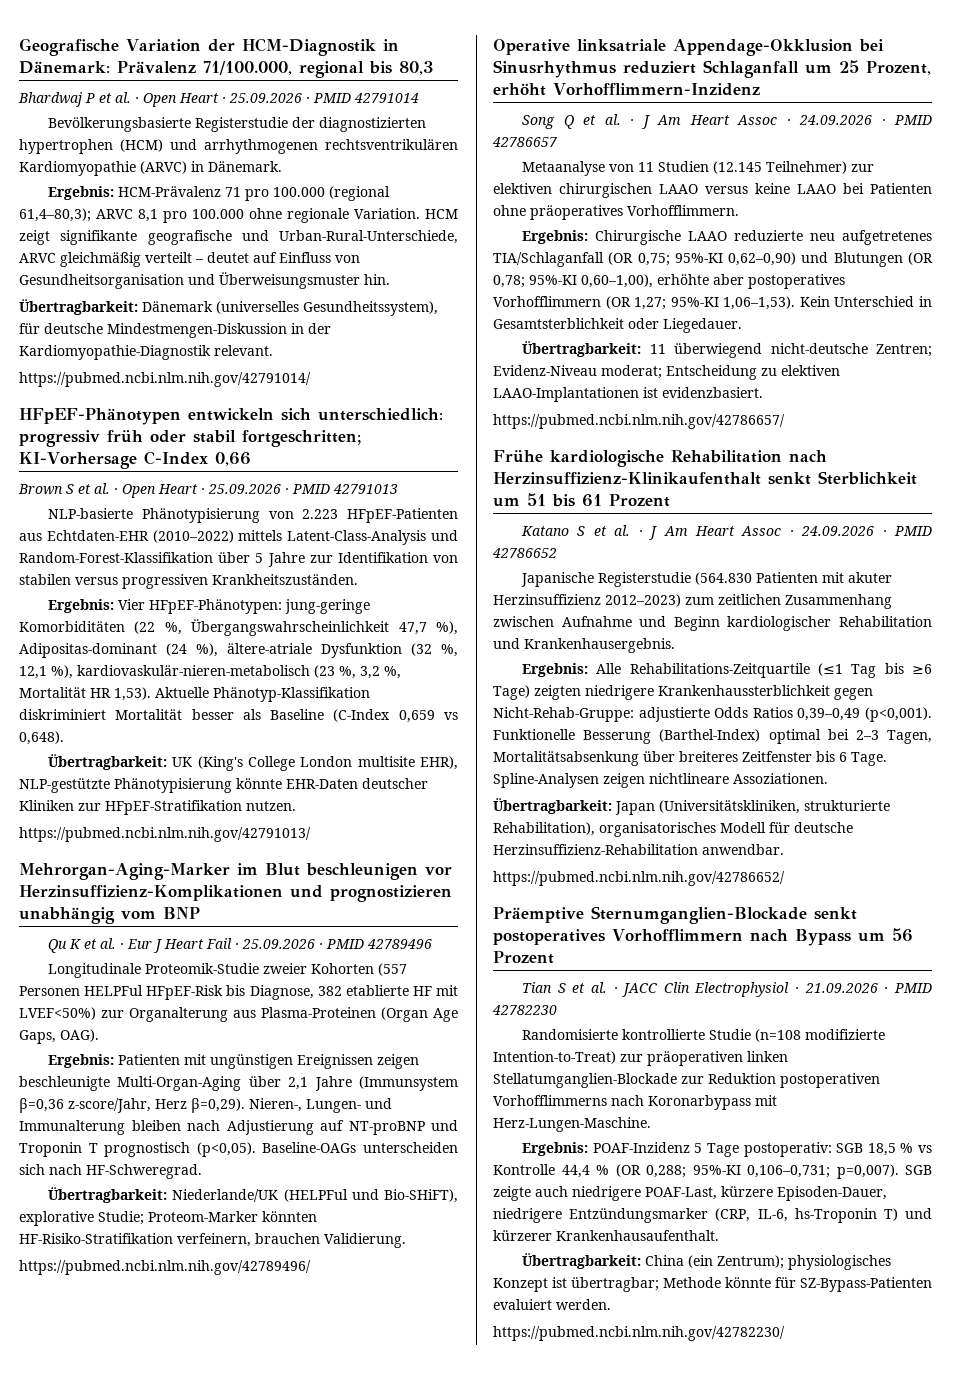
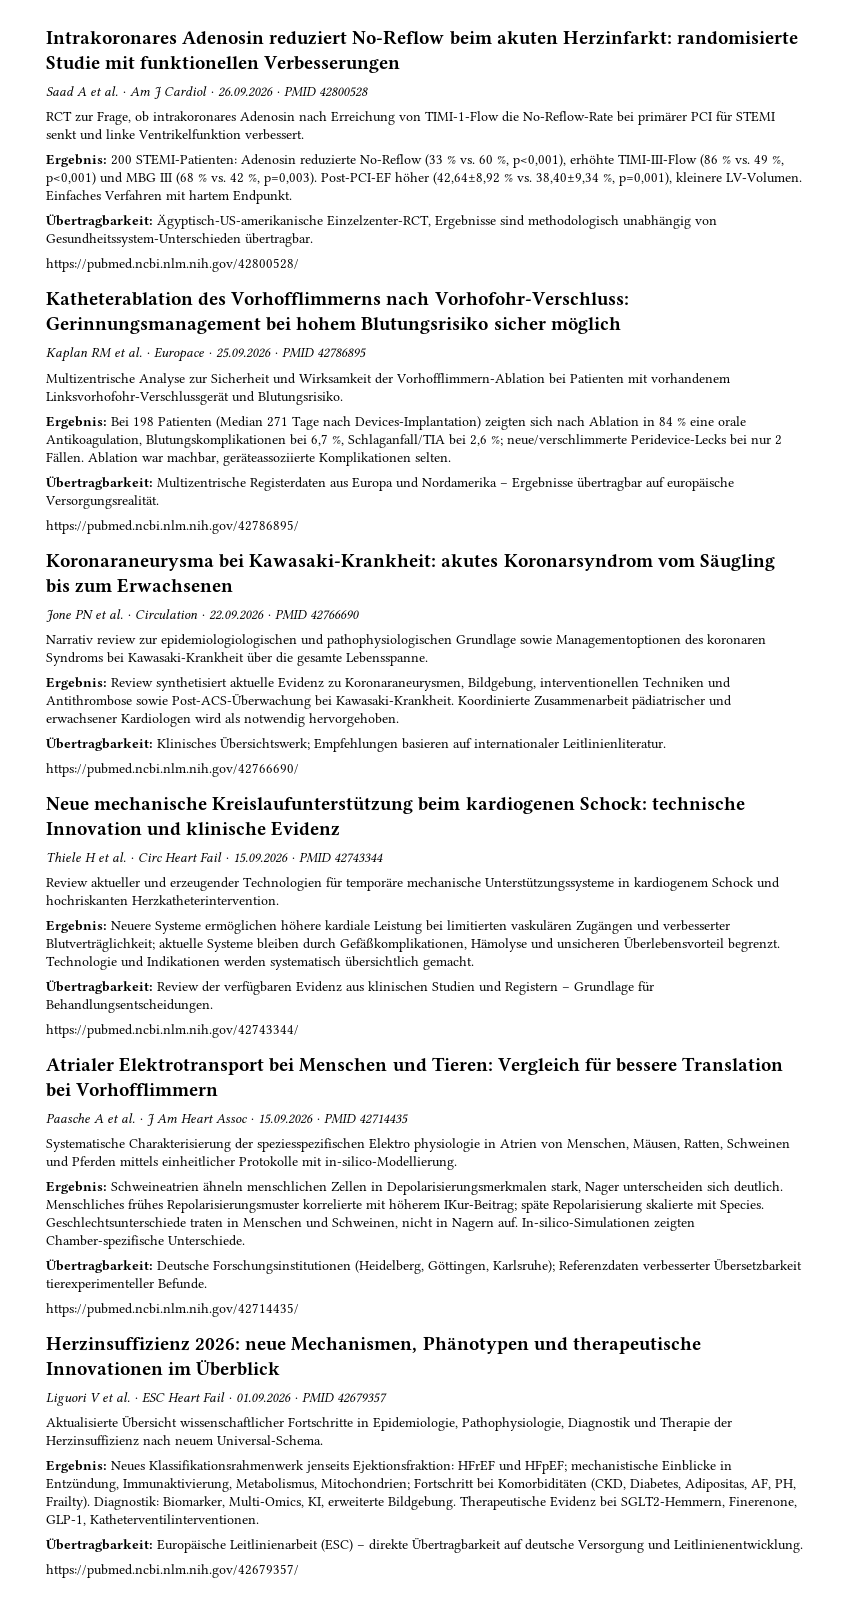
[19,38,399,56] [19,61,433,78] [18,92,419,107] [48,117,427,132] [19,139,458,154] [19,161,282,176] [48,186,391,201] [19,208,458,223] [19,230,458,245] [19,252,360,267] [19,272,390,289] [19,299,438,316] [19,323,331,338] [19,345,273,360] [19,372,311,387] [19,408,443,425] [19,430,361,447] [19,451,251,469] [18,483,398,498] [48,508,459,523] [19,530,459,545] [19,552,459,567] [19,574,358,589] [48,599,371,614] [19,619,458,636] [19,643,458,658] [19,665,401,679] [19,687,370,702] [19,709,458,723] [19,731,64,745] [48,754,458,771] [19,778,428,793] [19,800,296,815] [19,827,311,842] [19,863,452,880] [19,885,452,902] [19,907,200,924] [48,938,433,953] [48,963,408,978] [19,985,458,1000] [19,1007,458,1022] [19,1029,99,1044] [48,1054,420,1069] [19,1076,458,1091] [19,1098,392,1113] [19,1120,458,1135] [19,1142,458,1157] [19,1164,202,1179] [48,1187,459,1203] [19,1211,317,1226] [19,1233,406,1248] [19,1260,311,1275] [493,39,884,56] [493,60,931,78] [493,83,760,96] [522,114,933,129] [492,137,558,147] [522,161,875,176] [493,183,932,198] [493,205,739,220] [522,230,932,245] [493,252,933,267] [493,274,845,289] [493,296,932,310] [493,318,742,333] [522,341,932,358] [493,365,840,380] [493,387,763,402] [493,414,785,429] [493,450,827,467] [493,471,917,485] [493,493,670,507] [521,525,932,540] [492,548,557,558] [521,572,893,587] [493,594,892,609] [493,616,932,631] [493,638,675,653] [522,663,932,678] [493,685,873,700] [493,707,932,722] [493,729,933,744] [493,751,887,766] [493,773,828,788] [493,798,890,815] [493,822,853,837] [493,844,784,855] [493,871,785,886] [493,906,857,924] [493,928,913,946] [493,951,554,964] [522,982,932,997] [492,1005,557,1015] [522,1029,886,1042] [493,1051,788,1066] [493,1073,880,1088] [493,1095,777,1110] [493,1117,651,1132] [522,1142,933,1157] [493,1164,932,1179] [493,1186,887,1201] [493,1208,933,1223] [493,1230,719,1241] [522,1253,892,1270] [493,1277,932,1292] [493,1299,611,1310] [493,1326,785,1341] Geografische Variation der HCM-Diagnostik in Dänemark: Prävalenz 71/100.000, regional bis 80,3 // Bhardwaj P et al. · Open Heart · 25.09.2026 · PMID 42791014 // Bevölkerungsbasierte Registerstudie der diagnostizierten hypertrophen (HCM) und arrhythmogenen rechtsventrikulären Kardiomyopathie (ARVC) in Dänemark. // Ergebnis: HCM-Prävalenz 71 pro 100.000 (regional 61,4–80,3); ARVC 8,1 pro 100.000 ohne regionale Variation. HCM zeigt signifikante geografische und Urban-Rural-Unterschiede, ARVC gleichmäßig verteilt – deutet auf Einfluss von Gesundheitsorganisation und Überweisungsmuster hin. // Übertragbarkeit: Dänemark (universelles Gesundheitssystem), für deutsche Mindestmengen-Diskussion in der Kardiomyopathie-Diagnostik relevant. // https://pubmed.ncbi.nlm.nih.gov/42791014/ // HFpEF-Phänotypen entwickeln sich unterschiedlich: progressiv früh oder stabil fortgeschritten; KI-Vorhersage C-Index 0,66 // Brown S et al. · Open Heart · 25.09.2026 · PMID 42791013 // NLP-basierte Phänotypisierung von 2.223 HFpEF-Patienten aus Echtdaten-EHR (2010–2022) mittels Latent-Class-Analysis und Random-Forest-Klassifikation über 5 Jahre zur Identifikation von stabilen versus progressiven Krankheitszuständen. // Ergebnis: Vier HFpEF-Phänotypen: jung-geringe Komorbiditäten (22 %, Übergangswahrscheinlichkeit 47,7 %), Adipositas-dominant (24 %), ältere-atriale Dysfunktion (32 %, 12,1 %), kardiovaskulär-nieren-metabolisch (23 %, 3,2 %, Mortalität HR 1,53). Aktuelle Phänotyp-Klassifikation diskriminiert Mortalität besser als Baseline (C-Index 0,659 vs 0,648). // Übertragbarkeit: UK (King's College London multisite EHR), NLP-gestützte Phänotypisierung könnte EHR-Daten deutscher Kliniken zur HFpEF-Stratifikation nutzen. // https://pubmed.ncbi.nlm.nih.gov/42791013/ // Mehrorgan-Aging-Marker im Blut beschleunigen vor Herzinsuffizienz-Komplikationen und prognostizieren unabhängig vom BNP // Qu K et al. · Eur J Heart Fail · 25.09.2026 · PMID 42789496 // Longitudinale Proteomik-Studie zweier Kohorten (557 Personen HELPFul HFpEF-Risk bis Diagnose, 382 etablierte HF mit LVEF<50%) zur Organalterung aus Plasma-Proteinen (Organ Age Gaps, OAG). // Ergebnis: Patienten mit ungünstigen Ereignissen zeigen beschleunigte Multi-Organ-Aging über 2,1 Jahre (Immunsystem β=0,36 z-score/Jahr, Herz β=0,29). Nieren-, Lungen- und Immunalterung bleiben nach Adjustierung auf NT-proBNP und Troponin T prognostisch (p<0,05). Baseline-OAGs unterscheiden sich nach HF-Schweregrad. // Übertragbarkeit: Niederlande/UK (HELPFul und Bio-SHiFT), explorative Studie; Proteom-Marker könnten HF-Risiko-Stratifikation verfeinern, brauchen Validierung. // https://pubmed.ncbi.nlm.nih.gov/42789496/ // Operative linksatriale Appendage-Okklusion bei Sinusrhythmus reduziert Schlaganfall um 25 Prozent, erhöht Vorhofflimmern-Inzidenz // Song Q et al. · J Am Heart Assoc · 24.09.2026 · PMID 42786657 // Metaanalyse von 11 Studien (12.145 Teilnehmer) zur elektiven chirurgischen LAAO versus keine LAAO bei Patienten ohne präoperatives Vorhofflimmern. // Ergebnis: Chirurgische LAAO reduzierte neu aufgetretenes TIA/Schlaganfall (OR 0,75; 95%-KI 0,62–0,90) und Blutungen (OR 0,78; 95%-KI 0,60–1,00), erhöhte aber postoperatives Vorhofflimmern (OR 1,27; 95%-KI 1,06–1,53). Kein Unterschied in Gesamtsterblichkeit oder Liegedauer. // Übertragbarkeit: 11 überwiegend nicht-deutsche Zentren; Evidenz-Niveau moderat; Entscheidung zu elektiven LAAO-Implantationen ist evidenzbasiert. // https://pubmed.ncbi.nlm.nih.gov/42786657/ // Frühe kardiologische Rehabilitation nach Herzinsuffizienz-Klinikaufenthalt senkt Sterblichkeit um 51 bis 61 Prozent // Katano S et al. · J Am Heart Assoc · 24.09.2026 · PMID 42786652 // Japanische Registerstudie (564.830 Patienten mit akuter Herzinsuffizienz 2012–2023) zum zeitlichen Zusammenhang zwischen Aufnahme und Beginn kardiologischer Rehabilitation und Krankenhausergebnis. // Ergebnis: Alle Rehabilitations-Zeitquartile (≤1 Tag bis ≥6 Tage) zeigten niedrigere Krankenhaussterblichkeit gegen Nicht-Rehab-Gruppe: adjustierte Odds Ratios 0,39–0,49 (p<0,001). Funktionelle Besserung (Barthel-Index) optimal bei 2–3 Tagen, Mortalitätsabsenkung über breiteres Zeitfenster bis 6 Tage. Spline-Analysen zeigen nichtlineare Assoziationen. // Übertragbarkeit: Japan (Universitätskliniken, strukturierte Rehabilitation), organisatorisches Modell für deutsche Herzinsuffizienz-Rehabilitation anwendbar. // https://pubmed.ncbi.nlm.nih.gov/42786652/ // Präemptive Sternumganglien-Blockade senkt postoperatives Vorhofflimmern nach Bypass um 56 Prozent // Tian S et al. · JACC Clin Electrophysiol · 21.09.2026 · PMID 42782230 // Randomisierte kontrollierte Studie (n=108 modifizierte Intention-to-Treat) zur präoperativen linken Stellatumganglien-Blockade zur Reduktion postoperativen Vorhofflimmerns nach Koronarbypass mit Herz-Lungen-Maschine. // Ergebnis: POAF-Inzidenz 5 Tage postoperativ: SGB 18,5 % vs Kontrolle 44,4 % (OR 0,288; 95%-KI 0,106–0,731; p=0,007). SGB zeigte auch niedrigere POAF-Last, kürzere Episoden-Dauer, niedrigere Entzündungsmarker (CRP, IL-6, hs-Troponin T) und kürzerer Krankenhausaufenthalt. // Übertragbarkeit: China (ein Zentrum); physiologisches Konzept ist übertragbar; Methode könnte für SZ-Bypass-Patienten evaluiert werden. // https://pubmed.ncbi.nlm.nih.gov/42782230/ -> [46,30,798,45] [46,56,401,73] [46,86,368,99] [46,111,775,125] [46,129,304,140] [46,154,784,168] [46,172,802,186] [46,190,292,204] [46,214,717,229] [46,233,313,247] [46,258,299,272] [46,292,629,306] [46,317,621,334] [46,347,366,362] [46,373,730,387] [46,391,343,405] [46,416,746,430] [46,434,782,448] [46,452,451,466] [46,476,734,491] [45,495,159,509] [46,520,299,534] [46,554,775,571] [46,578,234,593] [46,609,359,622] [46,634,766,648] [46,652,428,666] [46,677,731,691] [46,694,732,709] [46,713,399,727] [46,737,666,752] [46,763,299,777] [46,797,745,814] [46,821,341,836] [46,852,383,863] [46,877,780,891] [46,895,279,906] [46,920,730,934] [46,937,780,952] [46,956,474,970] [46,980,654,995] [46,999,213,1013] [46,1024,299,1038] [46,1057,784,1075] [46,1083,219,1097] [46,1113,408,1126] [46,1138,790,1152] [46,1156,457,1170] [46,1181,783,1195] [46,1199,764,1213] [46,1217,695,1231] [46,1235,245,1249] [46,1259,802,1274] [46,1278,207,1292] [46,1303,299,1317] [46,1336,701,1354] [46,1360,281,1376] [46,1392,387,1406] [46,1416,732,1431] [46,1435,323,1446] [46,1460,732,1474] [46,1478,796,1492] [46,1496,797,1510] [46,1514,259,1526] [46,1538,803,1553] [46,1564,299,1578] Intrakoronares Adenosin reduziert No-Reflow beim akuten Herzinfarkt: randomisierte Studie mit funktionellen Verbesserungen // Saad A et al. · Am J Cardiol · 26.09.2026 · PMID 42800528 // RCT zur Frage, ob intrakoronares Adenosin nach Erreichung von TIMI-1-Flow die No-Reflow-Rate bei primärer PCI für STEMI senkt und linke Ventrikelfunktion verbessert. // Ergebnis: 200 STEMI-Patienten: Adenosin reduzierte No-Reflow (33 % vs. 60 %, p<0,001), erhöhte TIMI-III-Flow (86 % vs. 49 %, p<0,001) und MBG III (68 % vs. 42 %, p=0,003). Post-PCI-EF höher (42,64±8,92 % vs. 38,40±9,34 %, p=0,001), kleinere LV-Volumen. Einfaches Verfahren mit hartem Endpunkt. // Übertragbarkeit: Ägyptisch-US-amerikanische Einzelzenter-RCT, Ergebnisse sind methodologisch unabhängig von Gesundheitssystem-Unterschieden übertragbar. // https://pubmed.ncbi.nlm.nih.gov/42800528/ // Katheterablation des Vorhofflimmerns nach Vorhofohr-Verschluss: Gerinnungsmanagement bei hohem Blutungsrisiko sicher möglich // Kaplan RM et al. · Europace · 25.09.2026 · PMID 42786895 // Multizentrische Analyse zur Sicherheit und Wirksamkeit der Vorhofflimmern-Ablation bei Patienten mit vorhandenem Linksvorhofohr-Verschlussgerät und Blutungsrisiko. // Ergebnis: Bei 198 Patienten (Median 271 Tage nach Devices-Implantation) zeigten sich nach Ablation in 84 % eine orale Antikoagulation, Blutungskomplikationen bei 6,7 %, Schlaganfall/TIA bei 2,6 %; neue/verschlimmerte Peridevice-Lecks bei nur 2 Fällen. Ablation war machbar, geräteassoziierte Komplikationen selten. // Übertragbarkeit: Multizentrische Registerdaten aus Europa und Nordamerika – Ergebnisse übertragbar auf europäische Versorgungsrealität. // https://pubmed.ncbi.nlm.nih.gov/42786895/ // Koronaraneurysma bei Kawasaki-Krankheit: akutes Koronarsyndrom vom Säugling bis zum Erwachsenen // Jone PN et al. · Circulation · 22.09.2026 · PMID 42766690 // Narrativ review zur epidemiologiologischen und pathophysiologischen Grundlage sowie Managementoptionen des koronaren Syndroms bei Kawasaki-Krankheit über die gesamte Lebensspanne. // Ergebnis: Review synthetisiert aktuelle Evidenz zu Koronaraneurysmen, Bildgebung, interventionellen Techniken und Antithrombose sowie Post-ACS-Überwachung bei Kawasaki-Krankheit. Koordinierte Zusammenarbeit pädiatrischer und erwachsener Kardiologen wird als notwendig hervorgehoben. // Übertragbarkeit: Klinisches Übersichtswerk; Empfehlungen basieren auf internationaler Leitlinienliteratur. // https://pubmed.ncbi.nlm.nih.gov/42766690/ // Neue mechanische Kreislaufunterstützung beim kardiogenen Schock: technische Innovation und klinische Evidenz // Thiele H et al. · Circ Heart Fail · 15.09.2026 · PMID 42743344 // Review aktueller und erzeugender Technologien für temporäre mechanische Unterstützungssysteme in kardiogenem Schock und hochriskanten Herzkatheterintervention. // Ergebnis: Neuere Systeme ermöglichen höhere kardiale Leistung bei limitierten vaskulären Zugängen und verbesserter Blutverträglichkeit; aktuelle Systeme bleiben durch Gefäßkomplikationen, Hämolyse und unsicheren Überlebensvorteil begrenzt. Technologie und Indikationen werden systematisch übersichtlich gemacht. // Übertragbarkeit: Review der verfügbaren Evidenz aus klinischen Studien und Registern – Grundlage für Behandlungsentscheidungen. // https://pubmed.ncbi.nlm.nih.gov/42743344/ // Atrialer Elektrotransport bei Menschen und Tieren: Vergleich für bessere Translation bei Vorhofflimmern // Paasche A et al. · J Am Heart Assoc · 15.09.2026 · PMID 42714435 // Systematische Charakterisierung der speziesspezifischen Elektro physiologie in Atrien von Menschen, Mäusen, Ratten, Schweinen und Pferden mittels einheitlicher Protokolle mit in-silico-Modellierung. // Ergebnis: Schweineatrien ähneln menschlichen Zellen in Depolarisierungsmerkmalen stark, Nager unterscheiden sich deutlich. Menschliches frühes Repolarisierungsmuster korrelierte mit höherem IKur-Beitrag; späte Repolarisierung skalierte mit Species. Geschlechtsunterschiede traten in Menschen und Schweinen, nicht in Nagern auf. In-silico-Simulationen zeigten Chamber-spezifische Unterschiede. // Übertragbarkeit: Deutsche Forschungsinstitutionen (Heidelberg, Göttingen, Karlsruhe); Referenzdaten verbesserter Übersetzbarkeit tierexperimenteller Befunde. // https://pubmed.ncbi.nlm.nih.gov/42714435/ // Herzinsuffizienz 2026: neue Mechanismen, Phänotypen und therapeutische Innovationen im Überblick // Liguori V et al. · ESC Heart Fail · 01.09.2026 · PMID 42679357 // Aktualisierte Übersicht wissenschaftlicher Fortschritte in Epidemiologie, Pathophysiologie, Diagnostik und Therapie der Herzinsuffizienz nach neuem Universal-Schema. // Ergebnis: Neues Klassifikationsrahmenwerk jenseits Ejektionsfraktion: HFrEF und HFpEF; mechanistische Einblicke in Entzündung, Immunaktivierung, Metabolismus, Mitochondrien; Fortschritt bei Komorbiditäten (CKD, Diabetes, Adipositas, AF, PH, Frailty). Diagnostik: Biomarker, Multi-Omics, KI, erweiterte Bildgebung. Therapeutische Evidenz bei SGLT2-Hemmern, Finerenone, GLP-1, Katheterventilinterventionen. // Übertragbarkeit: Europäische Leitlinienarbeit (ESC) – direkte Übertragbarkeit auf deutsche Versorgung und Leitlinienentwicklung. // https://pubmed.ncbi.nlm.nih.gov/42679357/

